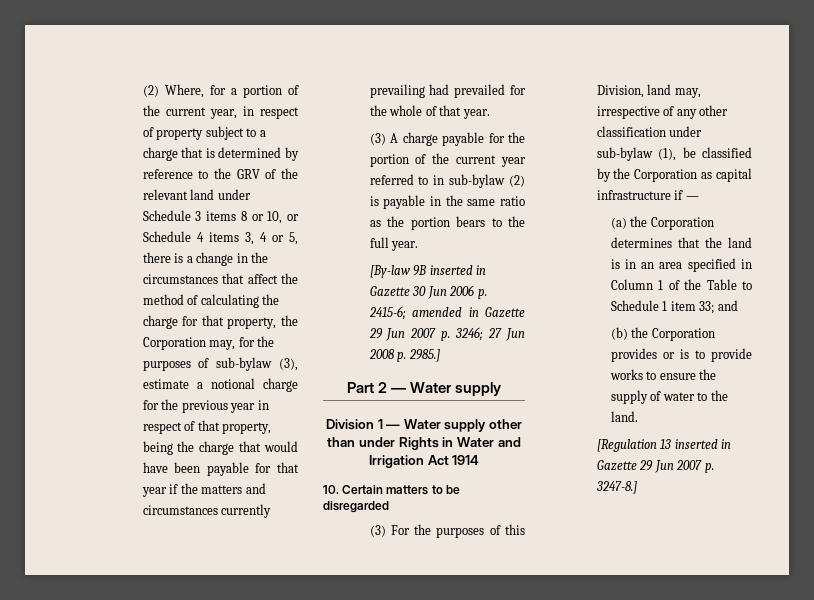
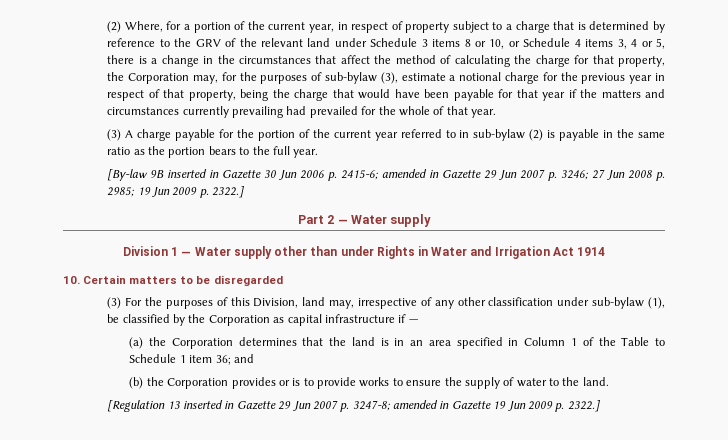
[408,349,440,362] 2985.] -> [107,186,245,198] 2985; 19 Jun 2009 p. 2322.]
[699,301,715,314] 33; -> [215,355,231,365] 36;
[595,481,637,494] 3247-8.] -> [352,400,600,412] 3247-8; amended in Gazette 19 Jun 2009 p. 2322.]

